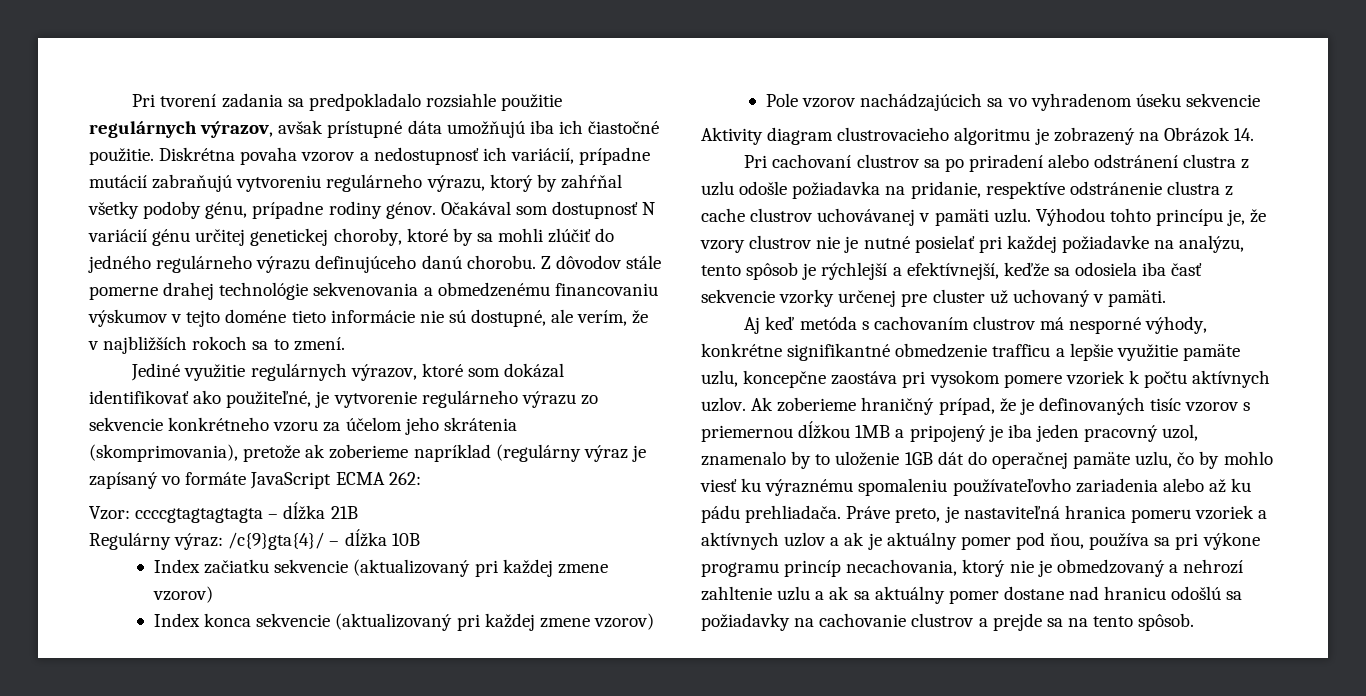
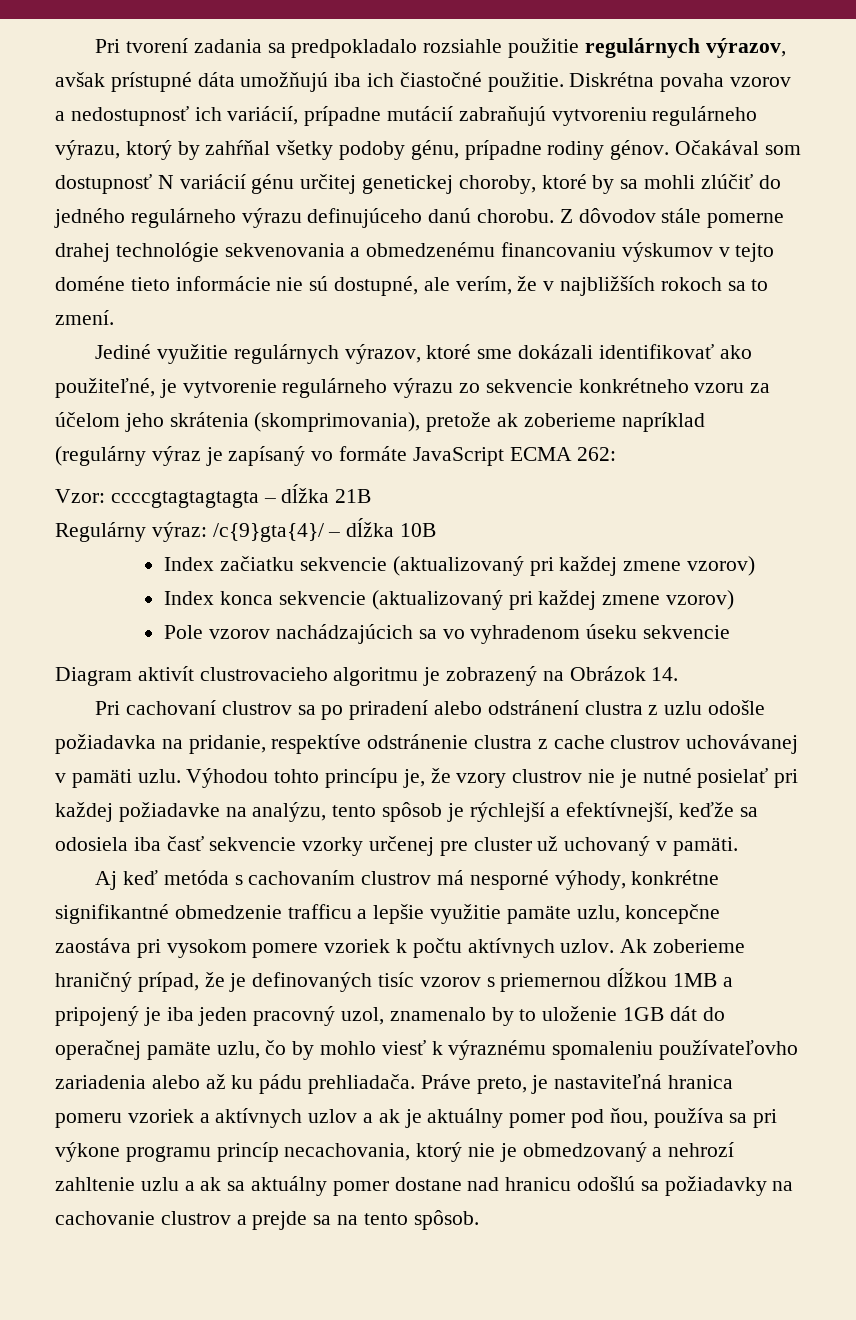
[467,363,565,378] som dokázal -> [477,344,593,359] sme dokázali
[701,127,834,145] Aktivity diagram -> [55,666,194,686] Diagram aktivít
[741,478,762,492] ku -> [431,1041,443,1055] k

